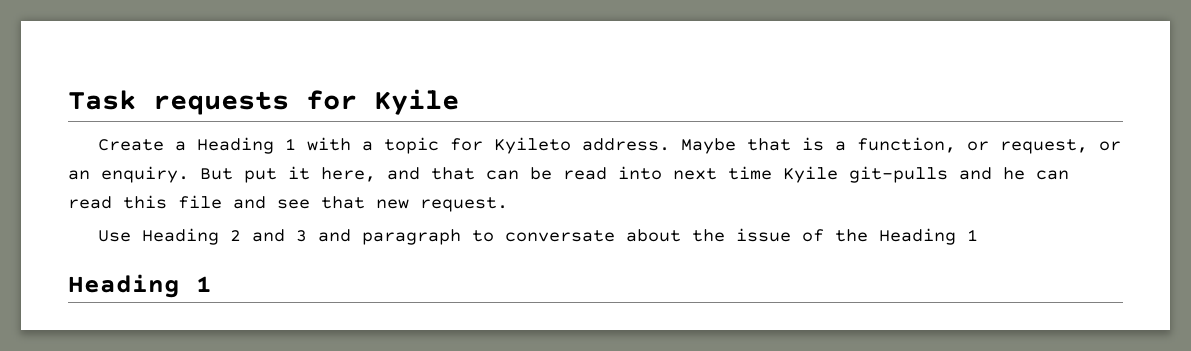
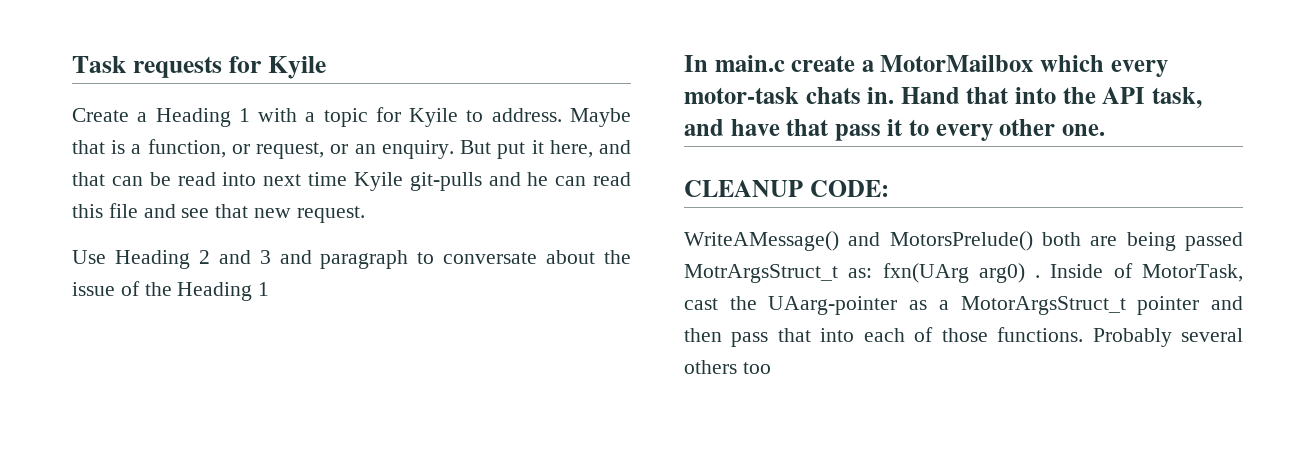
[493,137,571,154] Kyileto -> [409,108,484,127] Kyile to
[68,274,212,298] Heading 1 -> [684,55,1168,77] [684,87,1202,109] [684,119,1105,141] [684,180,889,197] [684,231,1243,251] [684,263,1243,283] [684,296,1243,315] [684,327,1243,347] [684,360,771,374] In main.c create a MotorMailbox which every motor-task chats in. Hand that into the API task, and have that pass it to every other one. // CLEANUP CODE: // WriteAMessage() and MotorsPrelude() both are being passed MotrArgsStruct_t as: fxn(UArg arg0) . Inside of MotorTask, cast the UAarg-pointer as a MotorArgsStruct_t pointer and then pass that into each of those functions. Probably several others too

